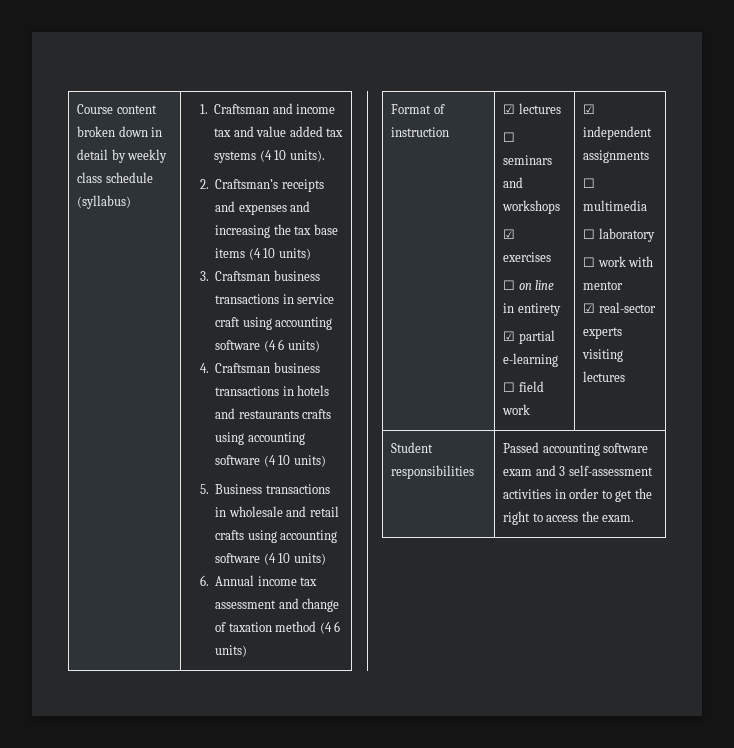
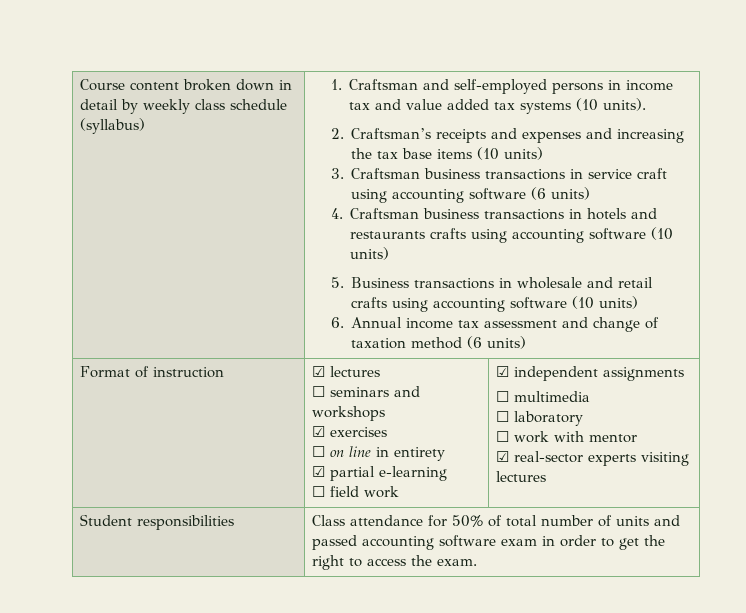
(293, 108) none -> [454,79,622,94] self-employed persons in
[259,150,287,162] (4 10 -> [576,98,599,111] (10
[248,248,276,260] (4 10 -> [477,147,500,160] (10
[263,339,285,352] (4 6 -> [531,187,547,200] (6
[263,455,291,467] (4 10 -> [651,227,674,240] (10
[263,553,291,565] (4 10 -> [572,296,595,309] (10
[319,621,341,634] (4 6 -> [467,336,483,349] (6
[503,442,649,456] [503,465,653,476] [503,489,552,499] Passed accounting software exam and 3 self-assessment activities -> [312,515,681,527] [312,535,538,550] Class attendance for 50% of total number of units and passed accounting software exam

